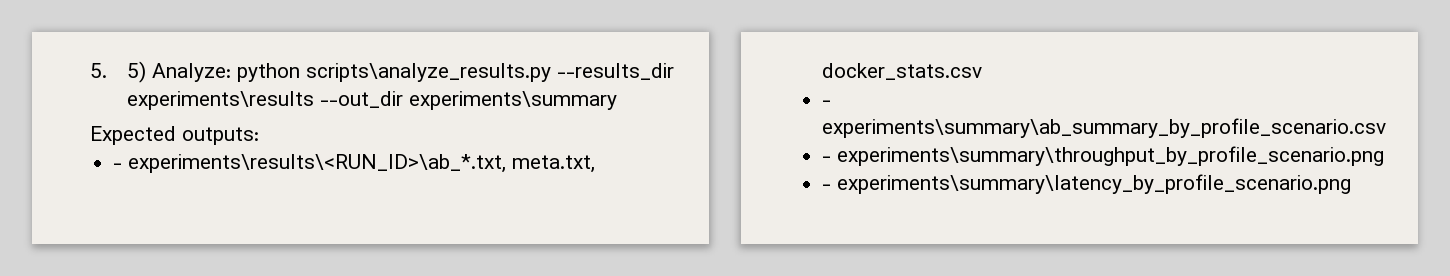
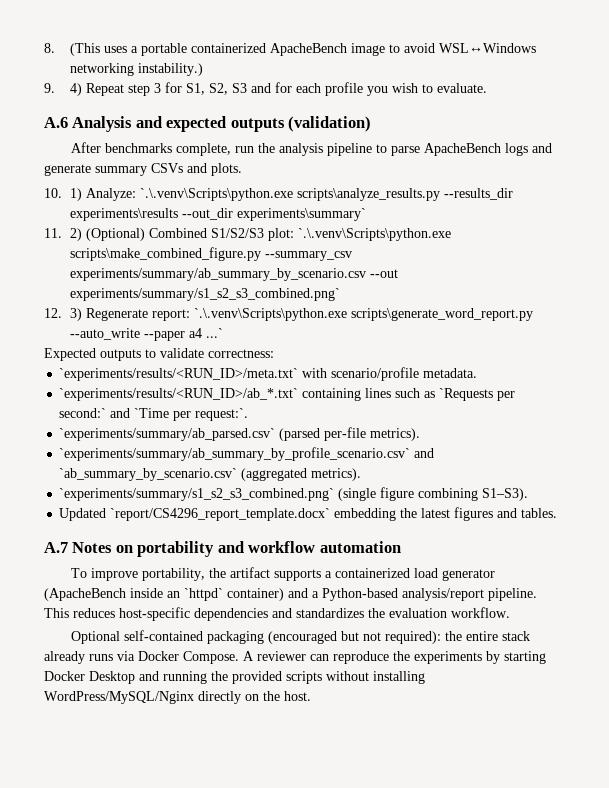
[90,61,674,83] [126,91,617,110] [90,126,259,145] [113,154,596,173] [822,63,983,80] [822,100,832,106] [822,118,1387,138] [822,146,1385,166] [822,174,1352,194] 5. 5) Analyze: python scripts\analyze_results.py --results_dir experiments\results --out_dir experiments\summary // Expected outputs: // - experiments\results\<RUN_ID>\ab_*.txt, meta.txt, docker_stats.csv // - experiments\summary\ab_summary_by_profile_scenario.csv // - experiments\summary\throughput_by_profile_scenario.png // - experiments\summary\latency_by_profile_scenario.png -> [44,43,537,56] [70,63,204,76] [44,82,488,96] [44,116,372,132] [71,142,553,156] [44,163,242,176] [44,188,514,201] [70,208,367,221] [44,228,452,241] [70,247,353,261] [70,268,399,281] [70,288,341,301] [44,308,534,321] [70,328,224,341] [44,348,274,361] [59,367,478,381] [59,388,516,401] [59,408,249,421] [59,427,421,441] [59,447,435,461] [59,468,362,481] [59,487,529,501] [59,507,558,521] [44,541,401,557] [71,567,496,581] [44,588,537,601] [44,607,510,621] [71,630,531,644] [44,651,546,664] [44,671,425,684] [44,691,311,704] 8. (This uses a portable containerized ApacheBench image to avoid WSL↔Windows networking instability.) // 9. 4) Repeat step 3 for S1, S2, S3 and for each profile you wish to evaluate. // A.6 Analysis and expected outputs (validation) // After benchmarks complete, run the analysis pipeline to parse ApacheBench logs and generate summary CSVs and plots. // 10. 1) Analyze: `.\.venv\Scripts\python.exe scripts\analyze_results.py --results_dir experiments\results --out_dir experiments\summary` // 11. 2) (Optional) Combined S1/S2/S3 plot: `.\.venv\Scripts\python.exe scripts\make_combined_figure.py --summary_csv experiments/summary/ab_summary_by_scenario.csv --out experiments/summary/s1_s2_s3_combined.png` // 12. 3) Regenerate report: `.\.venv\Scripts\python.exe scripts\generate_word_report.py --auto_write --paper a4 ...` // Expected outputs to validate correctness: // `experiments/results/<RUN_ID>/meta.txt` with scenario/profile metadata. // `experiments/results/<RUN_ID>/ab_*.txt` containing lines such as `Requests per second:` and `Time per request:`. // `experiments/summary/ab_parsed.csv` (parsed per-file metrics). // `experiments/summary/ab_summary_by_profile_scenario.csv` and `ab_summary_by_scenario.csv` (aggregated metrics). // `experiments/summary/s1_s2_s3_combined.png` (single figure combining S1–S3). // Updated `report/CS4296_report_template.docx` embedding the latest figures and tables. // A.7 Notes on portability and workflow automation // To improve portability, the artifact supports a containerized load generator (ApacheBench inside an `httpd` container) and a Python-based analysis/report pipeline. This reduces host-specific dependencies and standardizes the evaluation workflow. // Optional self-contained packaging (encouraged but not required): the entire stack already runs via Docker Compose. A reviewer can reproduce the experiments by starting Docker Desktop and running the provided scripts without installing WordPress/MySQL/Nginx directly on the host.

